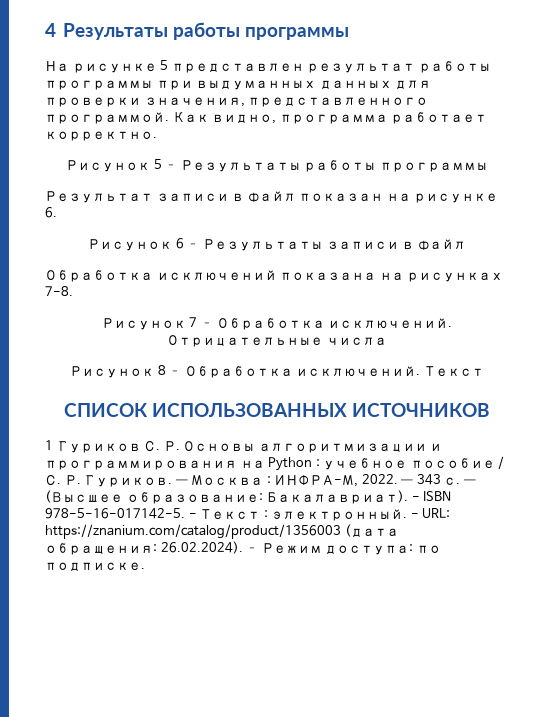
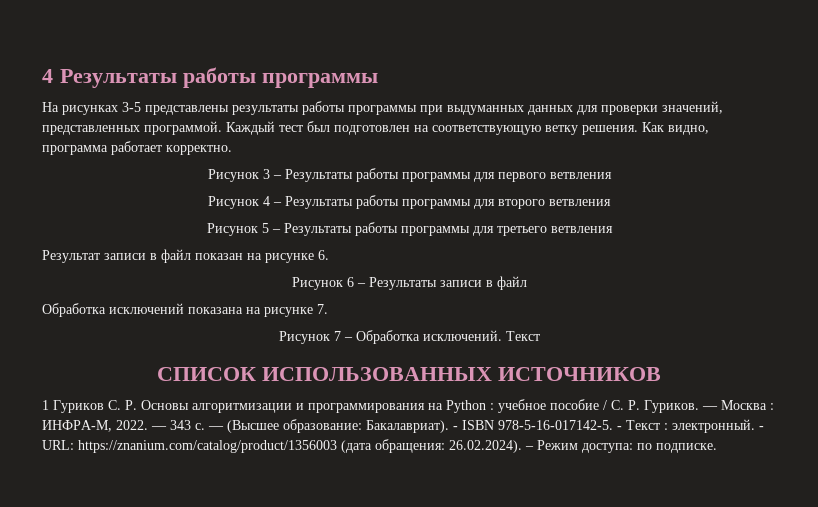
[72,60,416,73] рисунке 5 представлен результат -> [62,102,299,115] рисунках 3-5 представлены результаты
[144,97,429,107] [45,112,169,124] значения, представленного программой. -> [662,101,723,114] [42,121,638,135] значений, представленных программой. Каждый тест был подготовлен на соответствующую ветку решения.
(157, 136) none -> [207,168,612,182] [208,195,611,209] // Рисунок 3 – Результаты работы программы для первого ветвления // Рисунок 4 – Результаты работы программы для второго ветвления
(488, 167) none -> [472,226,613,236] для третьего ветвления
[407,272,504,282] [45,286,73,296] рисунках 7-8. -> [264,304,328,317] рисунке 7.
[167,335,387,347] [70,365,421,378] Отрицательные числа // Рисунок 8 – Обработка исключений. -> (502, 335) none

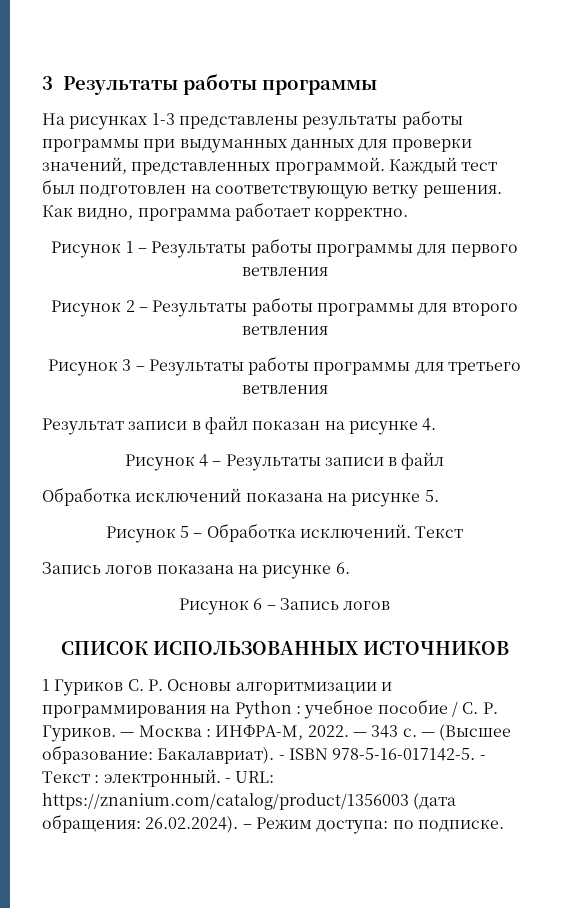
[42,69,53,83] 4 -> [42,76,53,90] 3
[122,102,141,112] 3-5 -> [151,113,175,125] 1-3
[262,169,270,179] 3 -> [125,241,134,253] 1
[263,196,270,206] 4 -> [125,300,135,312] 2
[261,223,269,233] 5 -> [122,359,132,371] 3
[318,250,329,260] [291,277,354,290] 6. // Рисунок 6 -> [422,418,437,431] [124,454,208,471] 4. // Рисунок 4
[317,304,328,314] [278,331,341,344] 7. // Рисунок 7 -> [424,490,439,502] [105,526,190,543] 5. // Рисунок 5
(540, 336) none -> [42,562,350,579] [178,598,391,615] // Запись логов показана на рисунке 6. // Рисунок 6 – Запись логов

